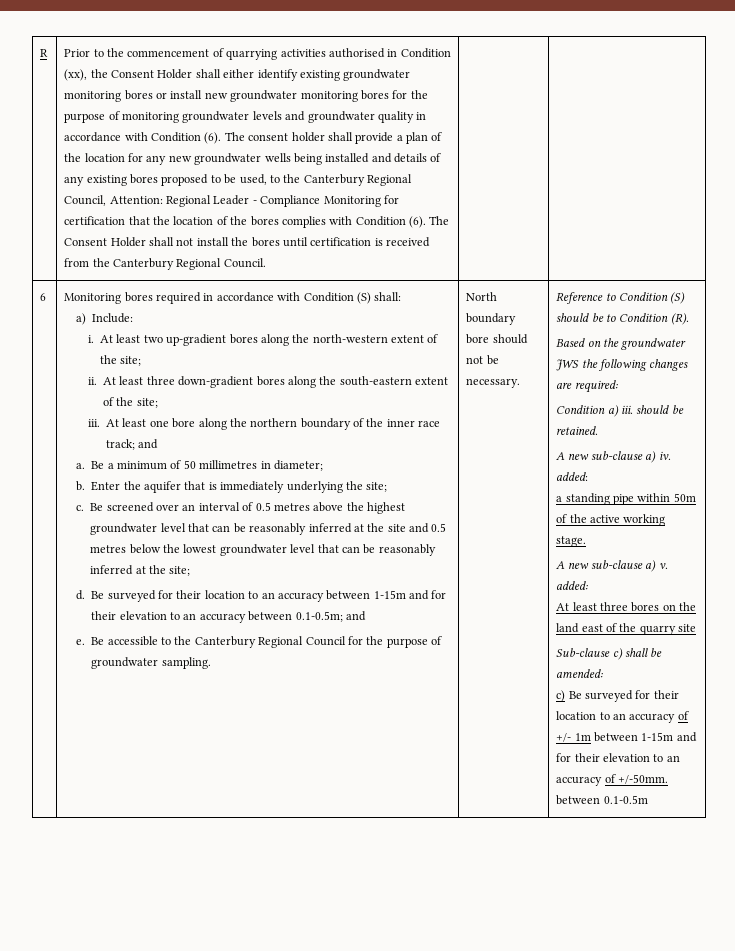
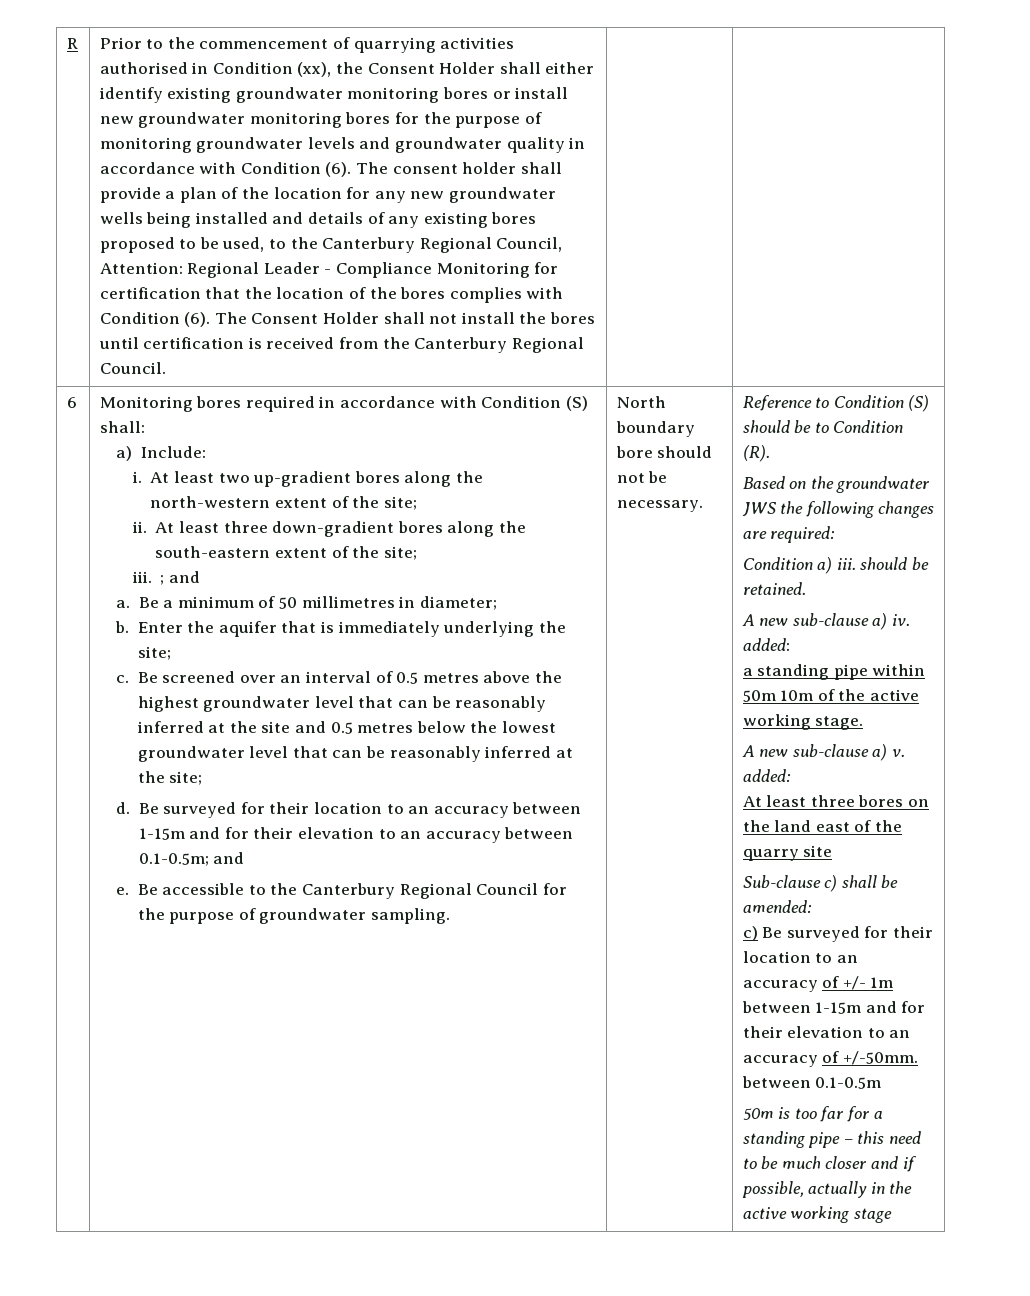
[106,418,441,430] [106,439,136,450] At least one bore along the northern boundary of the inner race track; -> [160,575,165,585] ;
(696, 497) none -> [780,690,814,701] 10m
(648, 799) none -> [742,1106,883,1122] [742,1131,921,1148] [742,1156,917,1172] [741,1181,913,1198] [742,1206,892,1223] // 50m is too far for a standing pipe – this need to be much closer and if possible, actually in the active working stage

